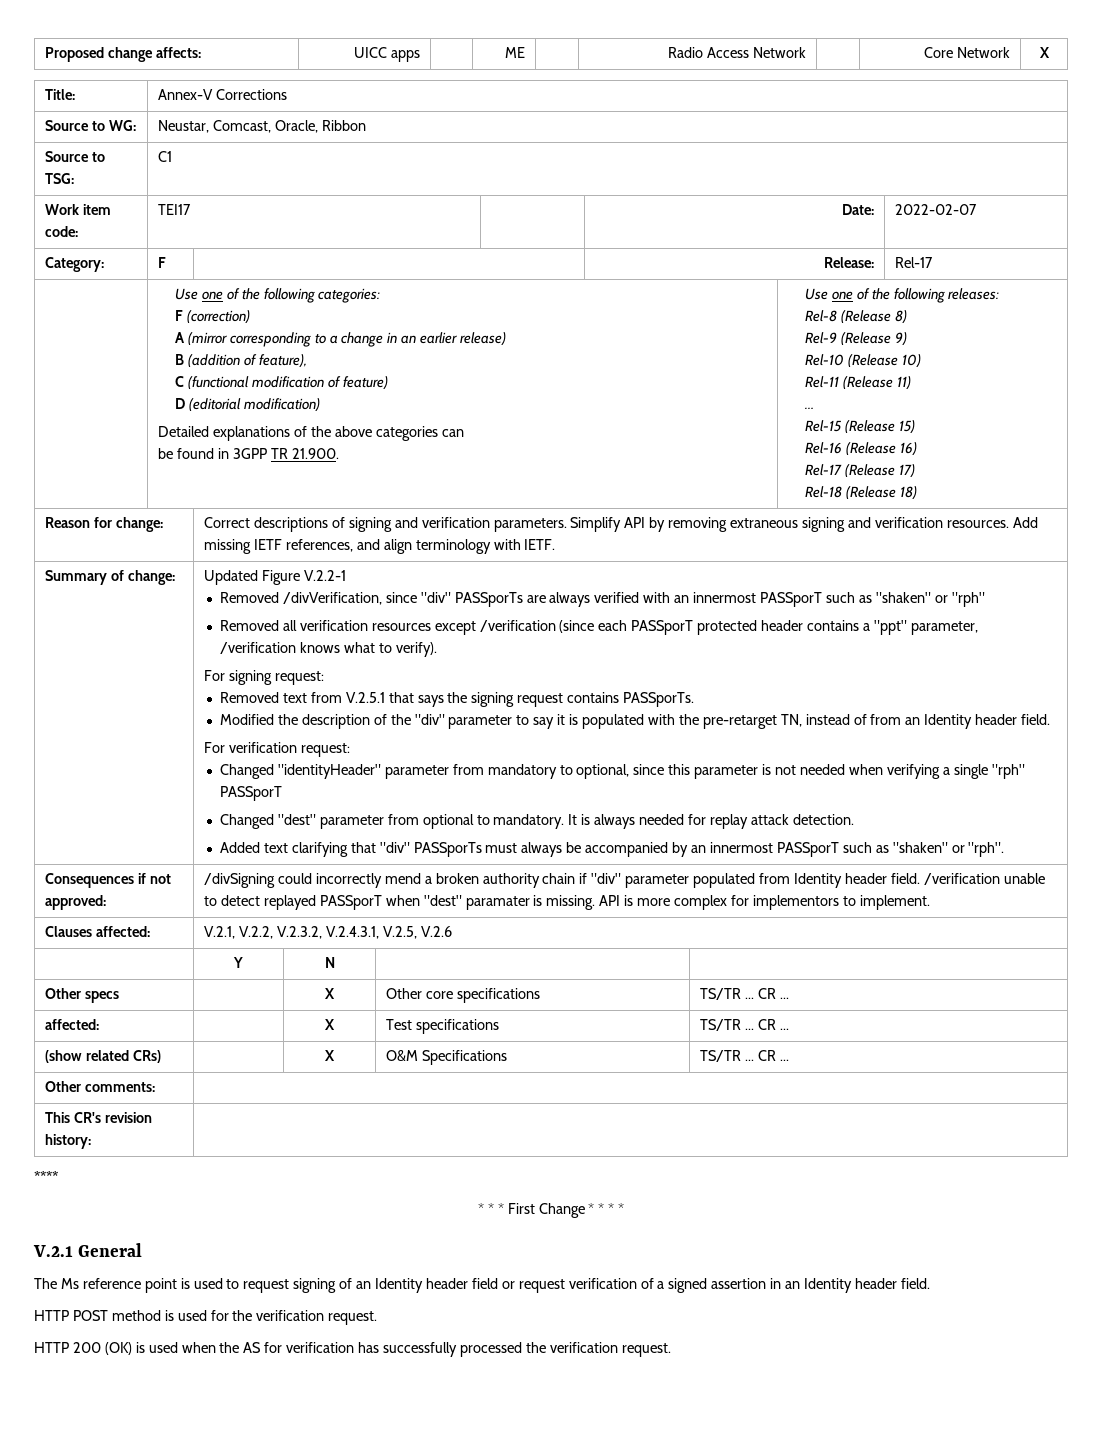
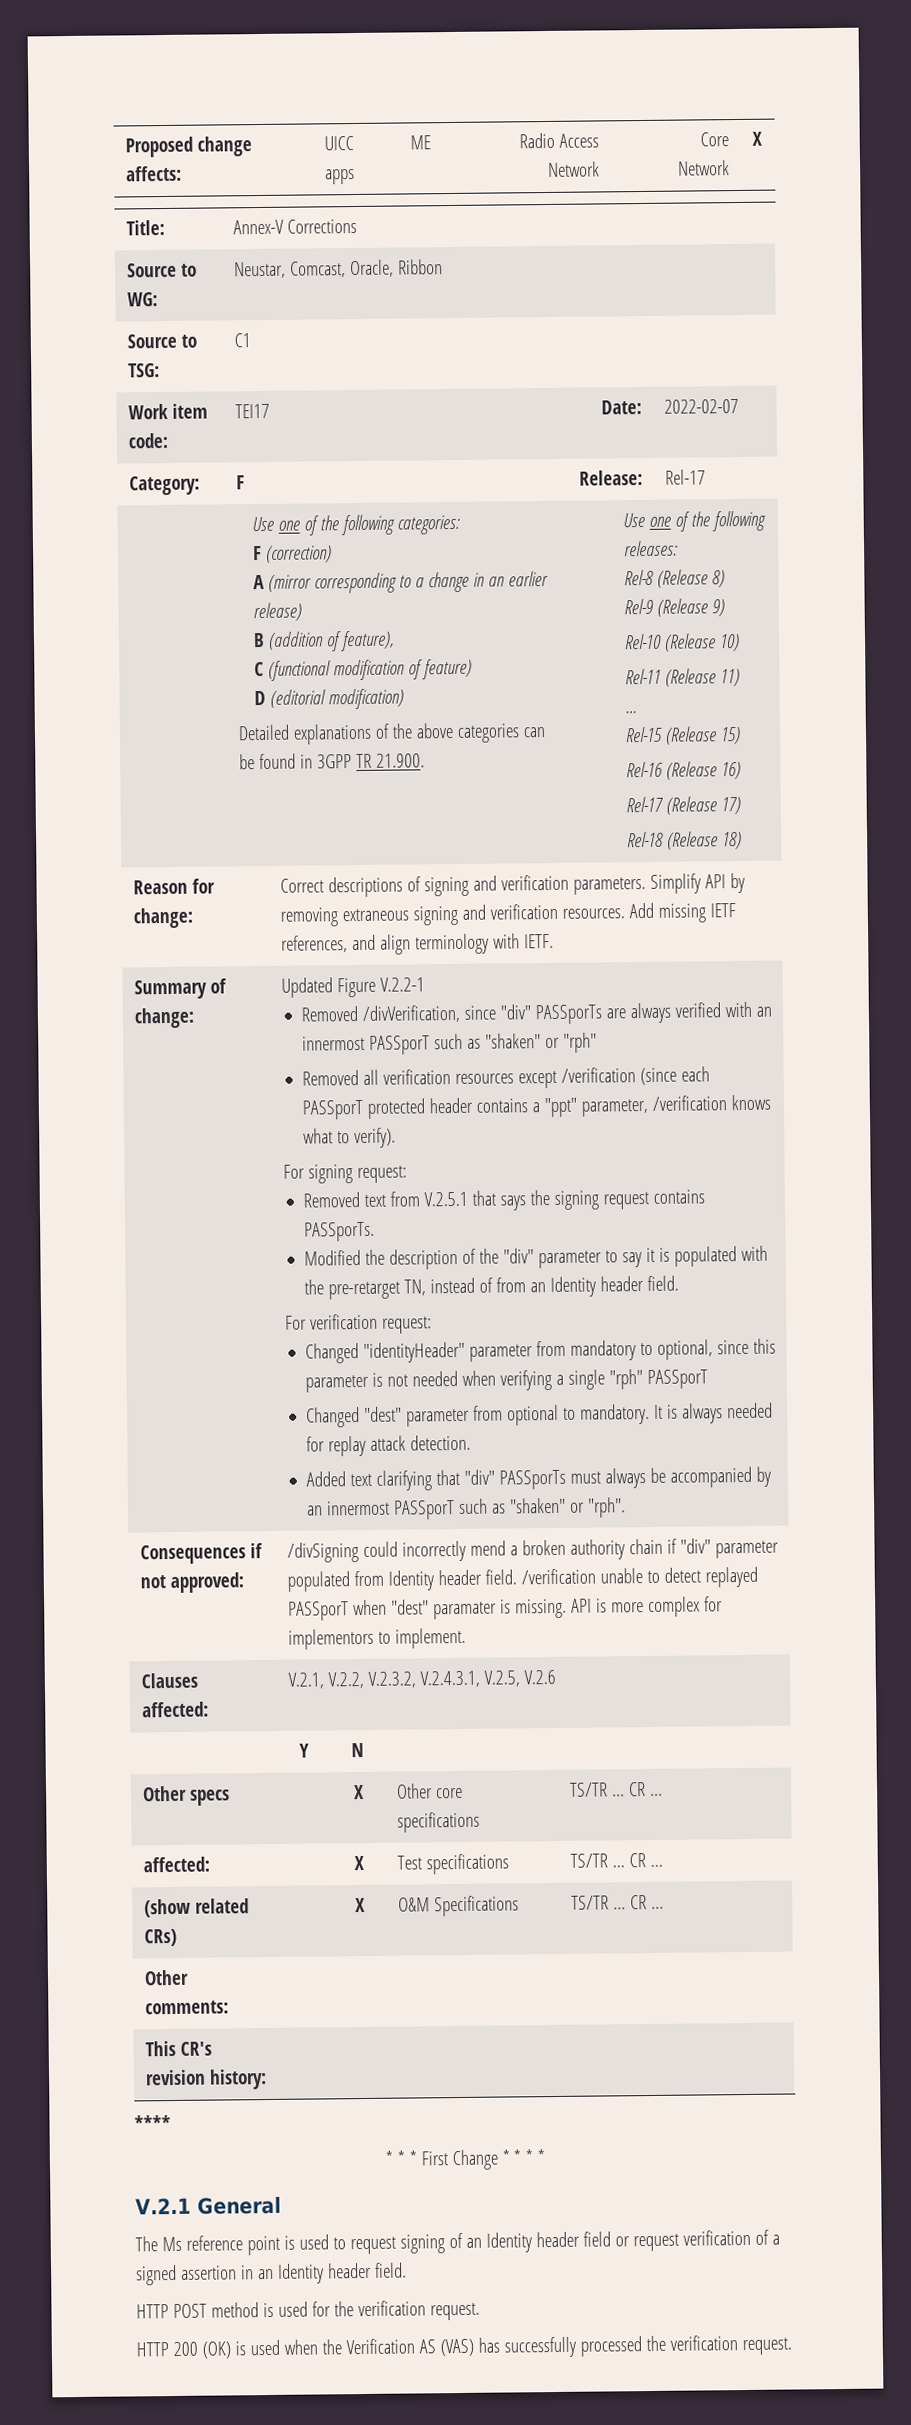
[243,1342,355,1353] AS for verification -> [345,2338,474,2357] Verification AS (VAS)

